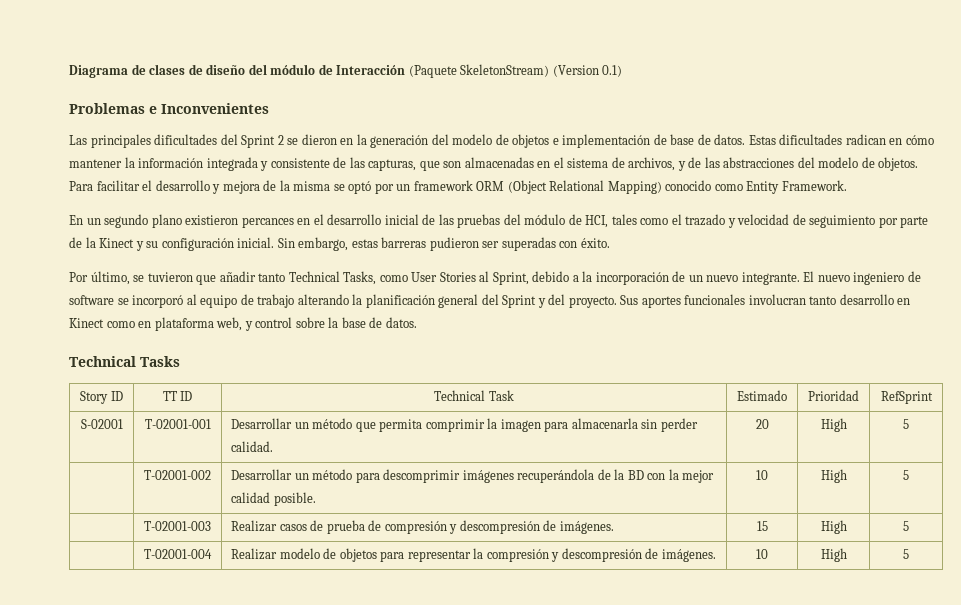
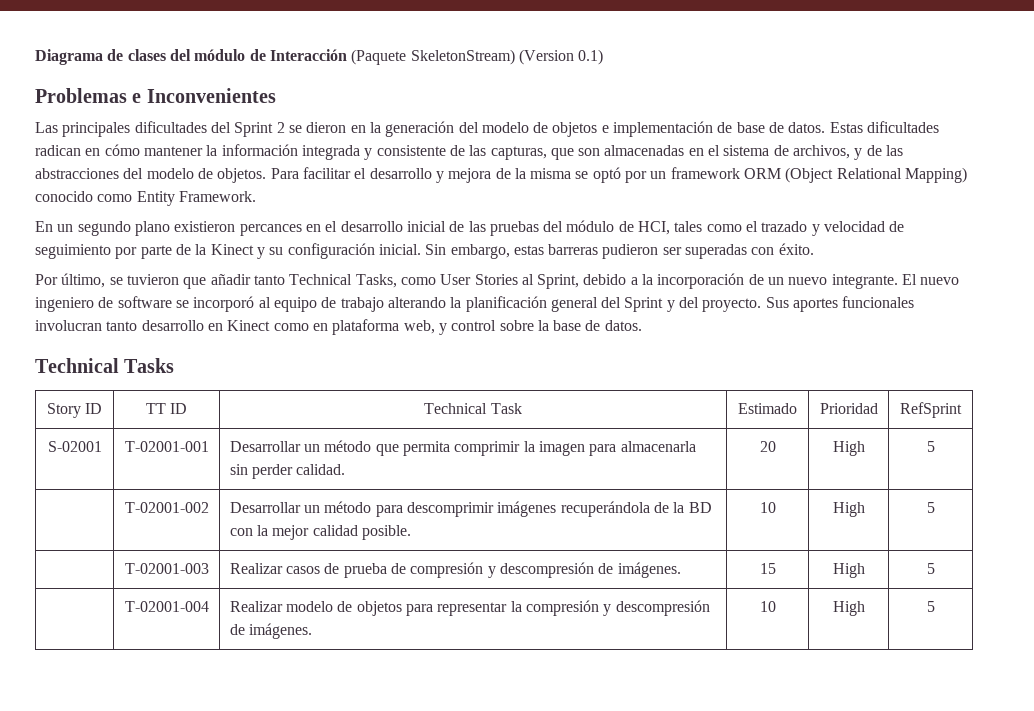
[188,64,246,75] de diseño -> (166, 55) none

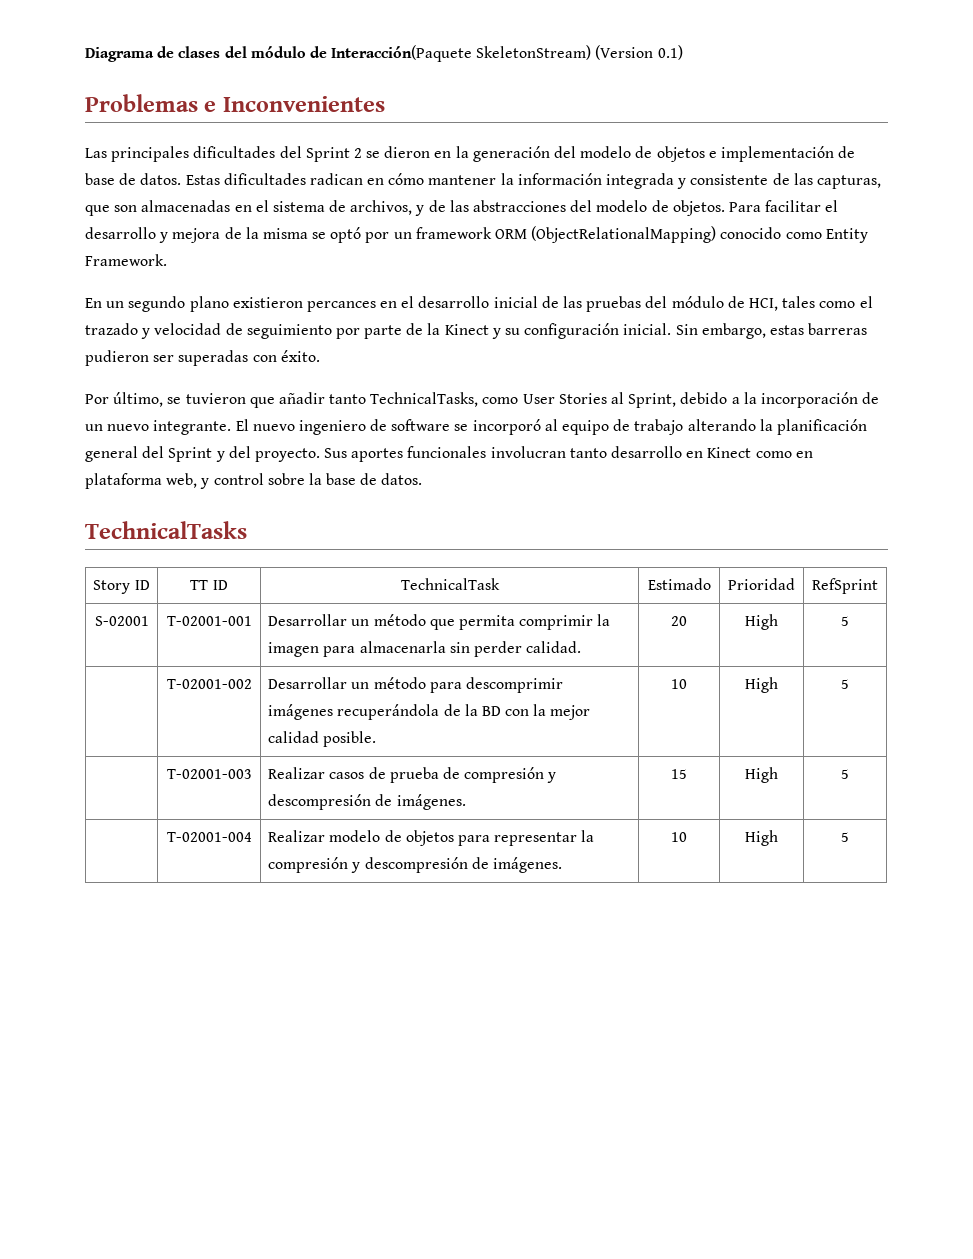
[269,49,407,65] Interacción (Paquete -> [331,45,473,62] Interacción(Paquete
[785,167,968,183] (Object Relational Mapping) -> [531,226,717,243] (ObjectRelationalMapping)
[289,274,397,288] Technical Tasks, -> [370,392,479,407] TechnicalTasks,
[35,358,175,373] Technical Tasks -> [85,521,247,539] TechnicalTasks
[424,403,522,414] Technical Task -> [400,578,500,590] TechnicalTask

